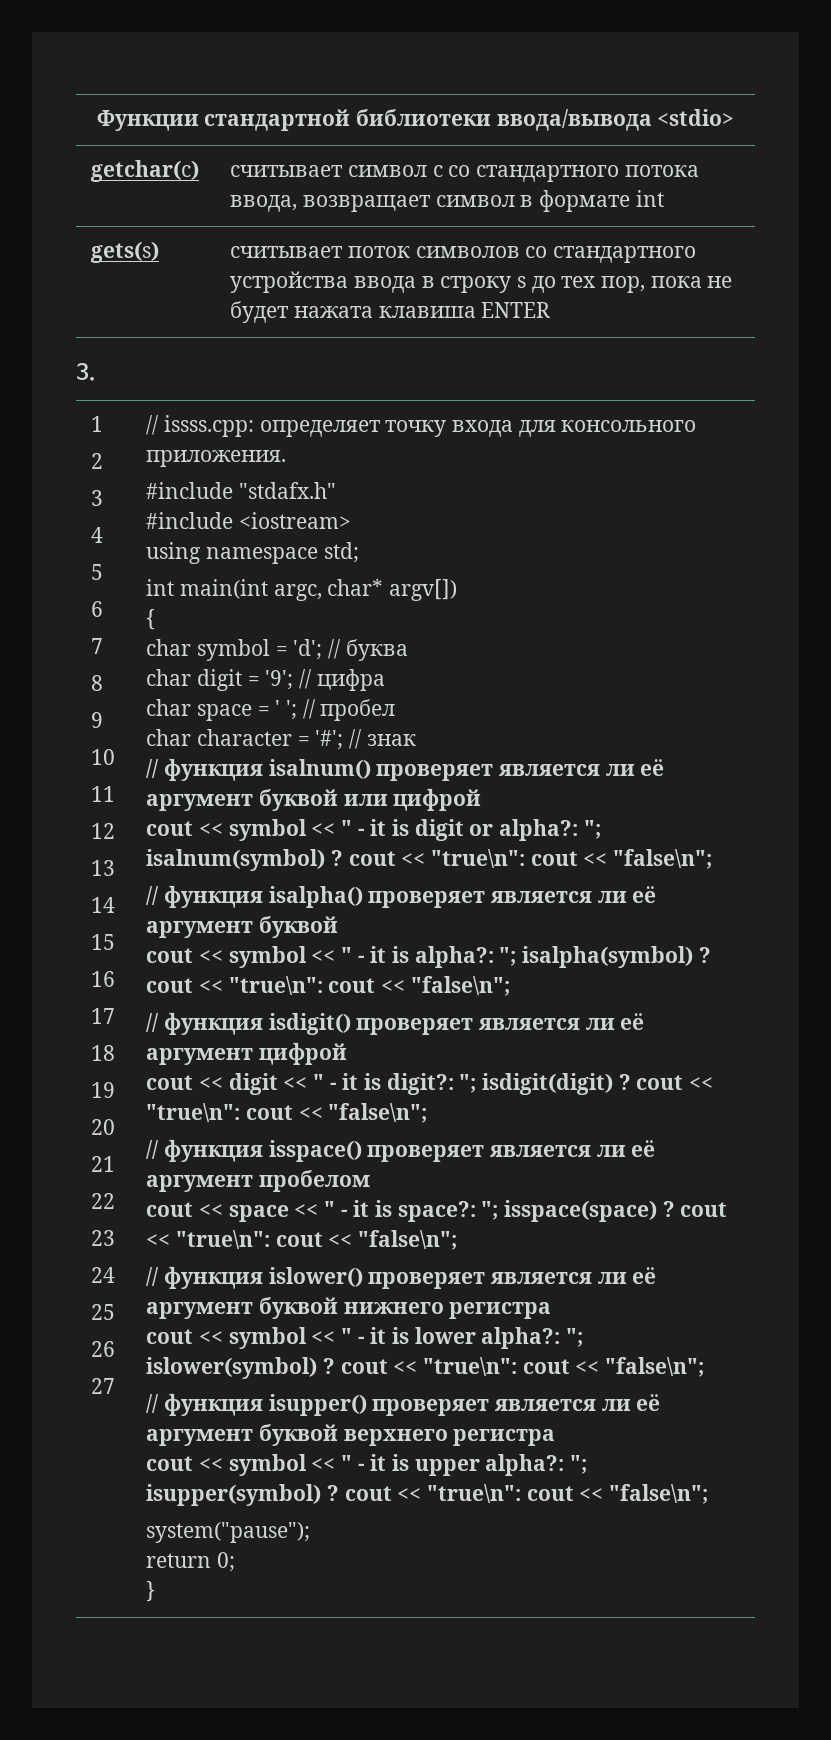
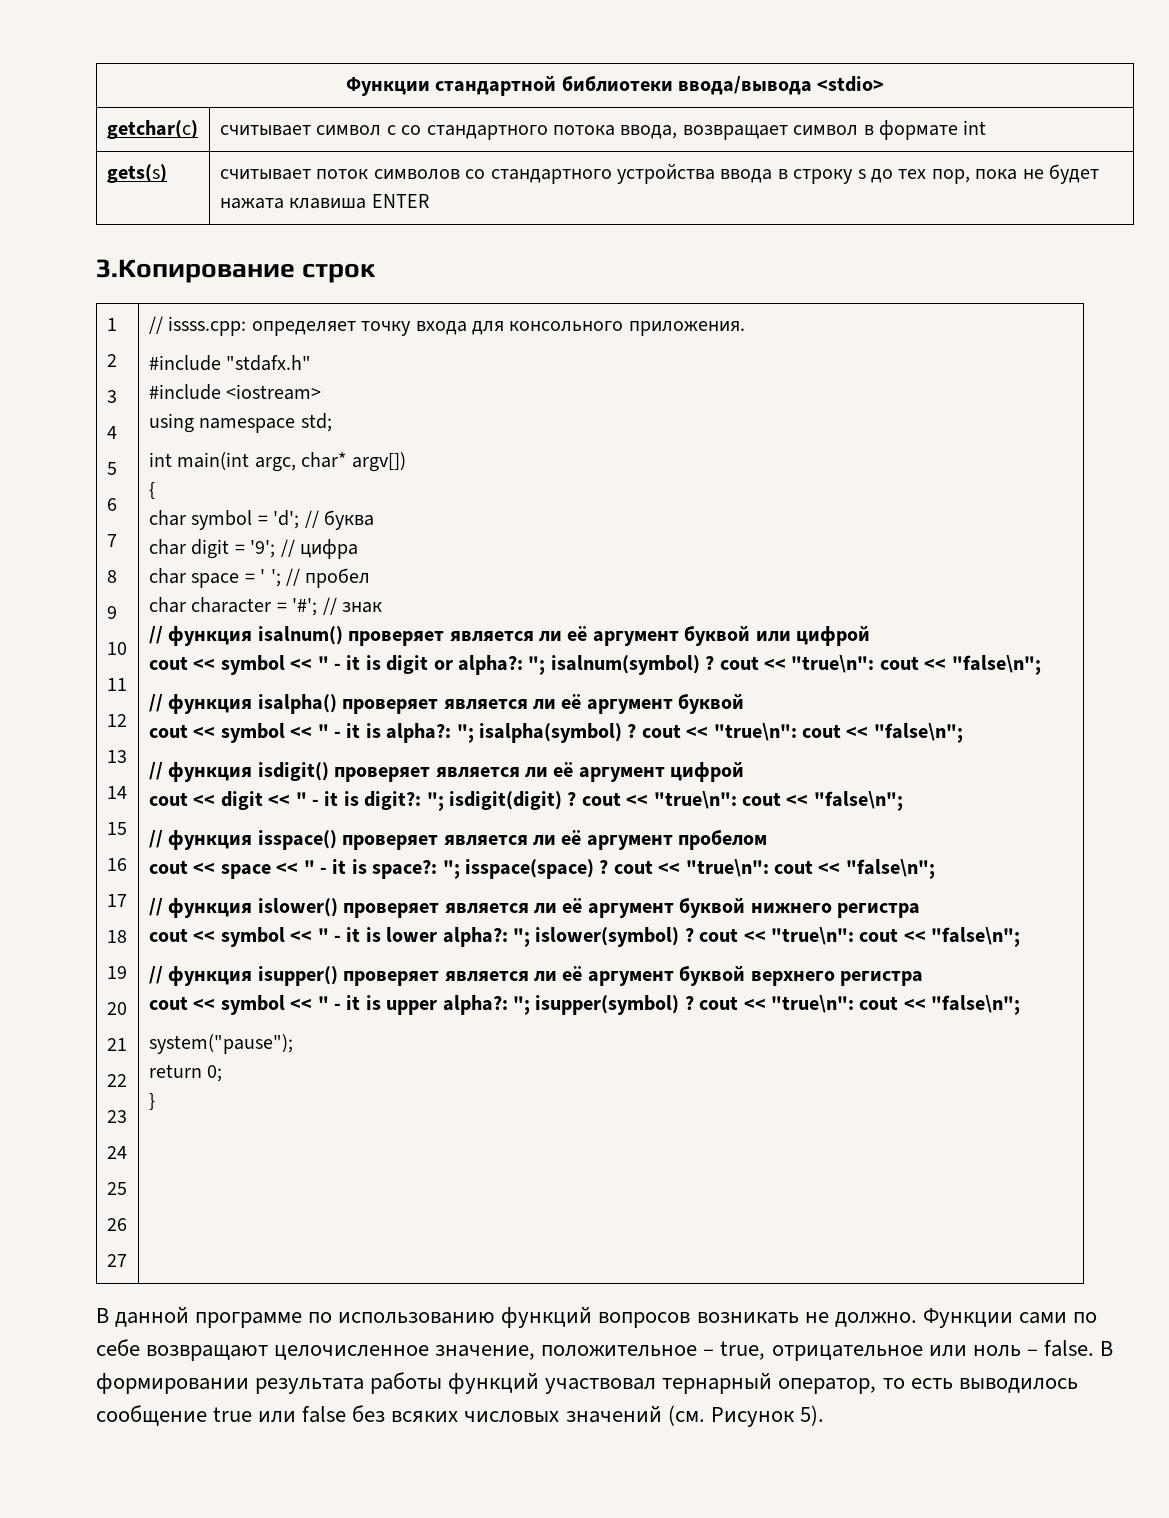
[76,363,96,381] 3. -> [96,259,377,283] 3.Копирование строк
(156, 1591) none -> [96,1306,1097,1328] [96,1339,1113,1361] [96,1372,1078,1394] [96,1405,824,1427] // В данной программе по использованию функций вопросов возникать не должно. Функции сами по себе возвращают целочисленное значение, положительное – true, отрицательное или ноль – false. В формировании результата работы функций участвовал тернарный оператор, то есть выводилось сообщение true или false без всяких числовых значений (см. Рисунок 5).

